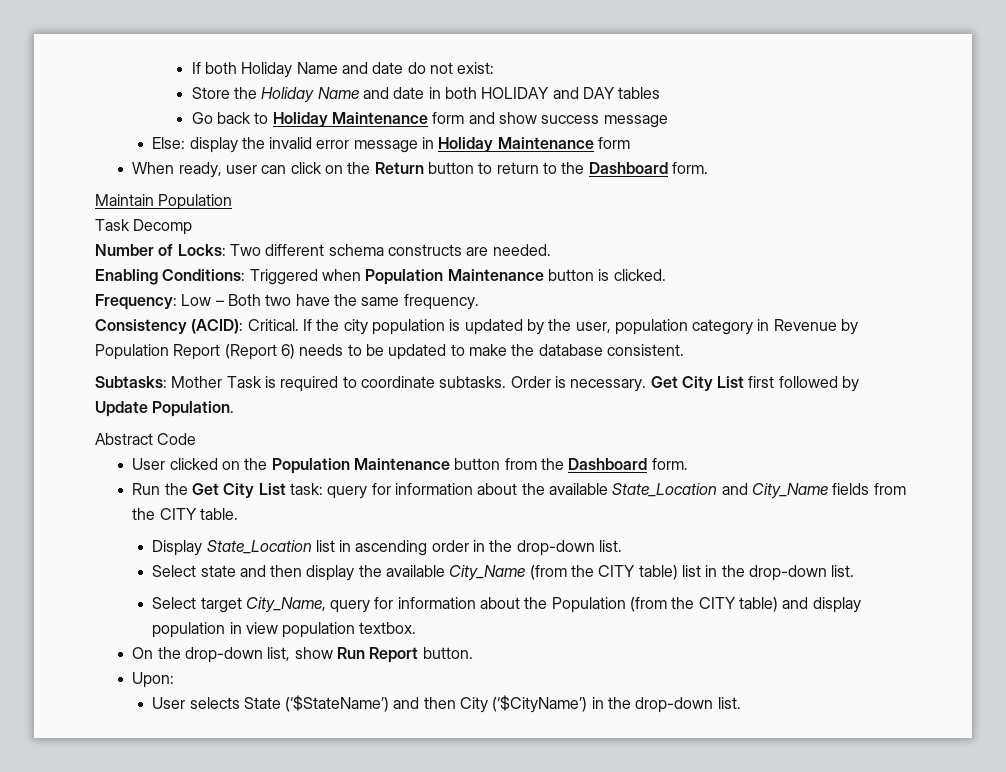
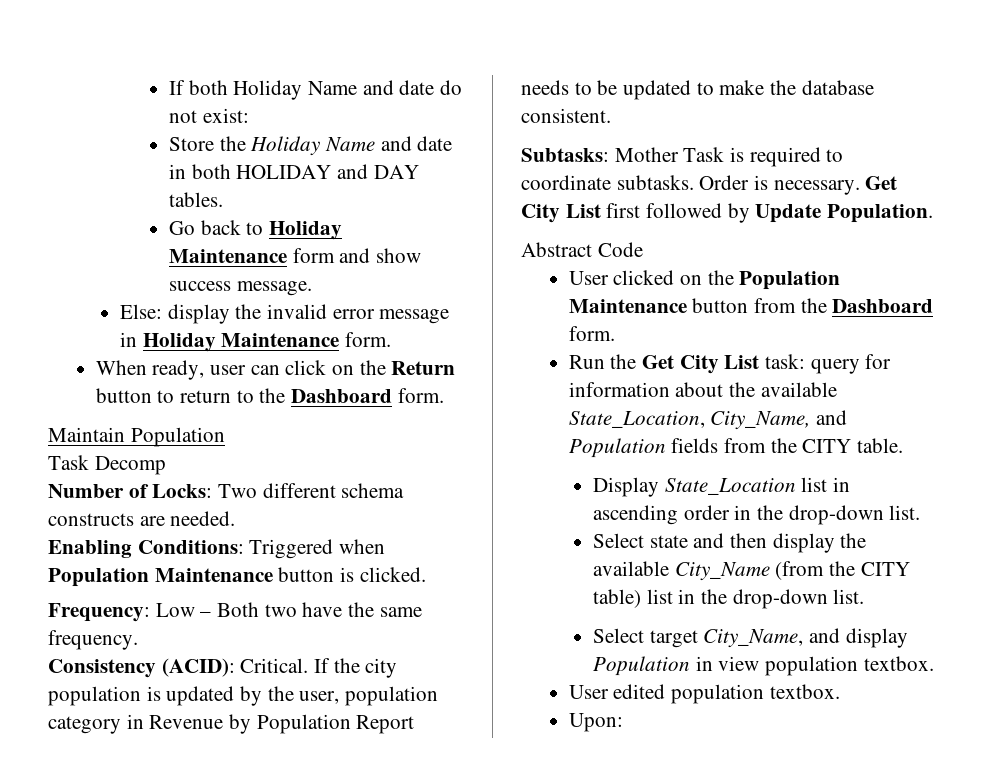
[618,87,661,99] tables -> [168,192,223,207] tables.
[603,115,668,128] message -> [236,281,312,296] message.
[598,137,631,149] form -> [344,332,391,347] form.
[224,344,295,360] (Report 6) -> (415, 724) none
[612,483,828,499] State_Location and City_Name -> [568,410,847,430] [568,438,666,458] State_Location, City_Name, and Population
[330,597,779,613] query for information about the Population (from the CITY table) -> (804, 638) none
[152,622,226,638] population -> [592,656,690,676] Population
[132,647,473,663] [132,672,175,688] [152,695,741,713] On the drop-down list, show Run Report button. // Upon: // User selects State (‘$StateName’) and then City (‘$CityName’) in the drop-down list. -> [568,684,840,704] [568,713,623,732] User edited population textbox. // Upon:

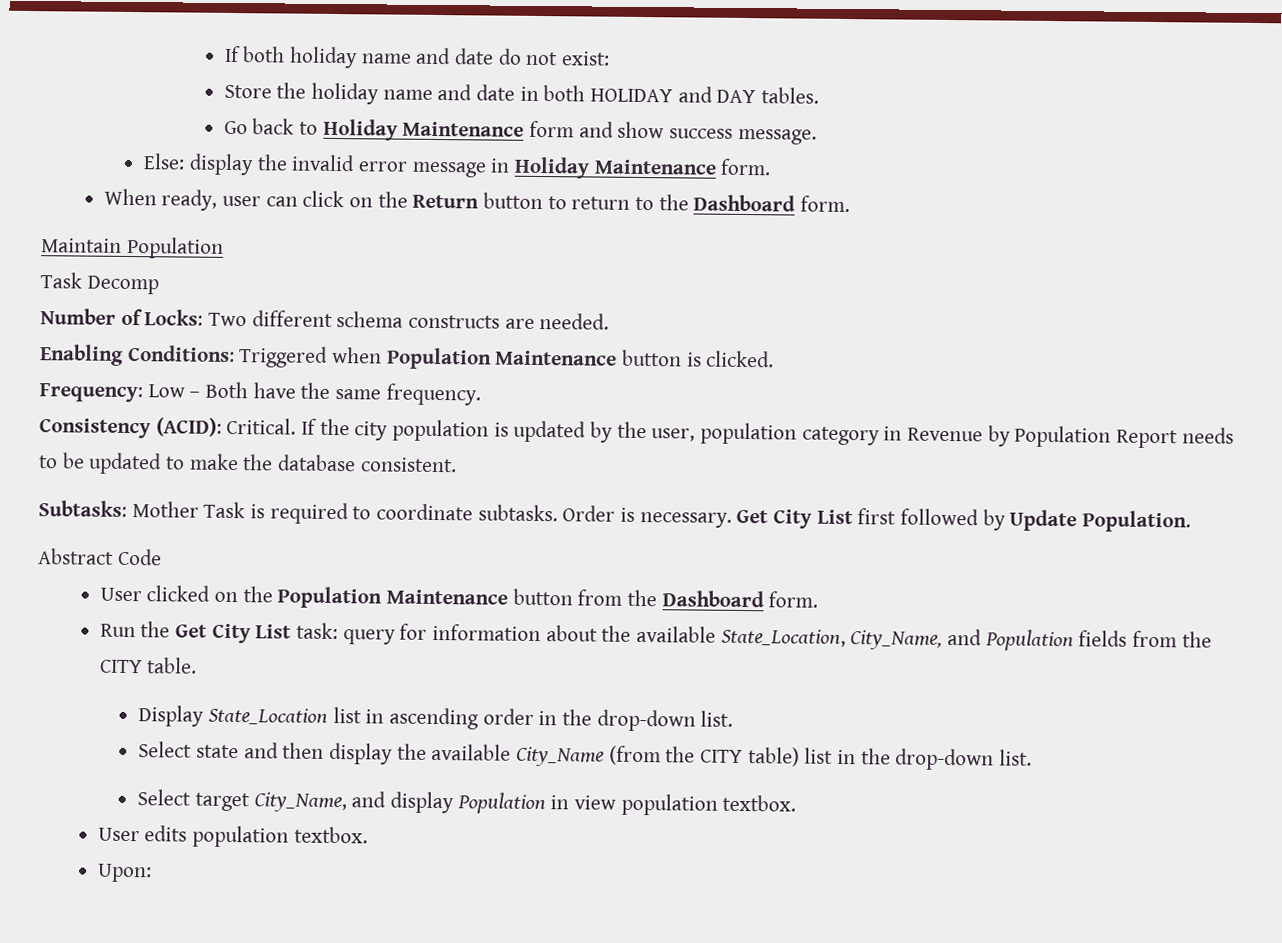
[233,80,357,100] Holiday Name -> [288,46,412,69] holiday name
[250,136,375,156] Holiday Name -> [310,82,433,105] holiday name
[264,604,297,617] two -> (249, 390) none
[613,684,666,699] edited -> [144,825,188,842] edits

